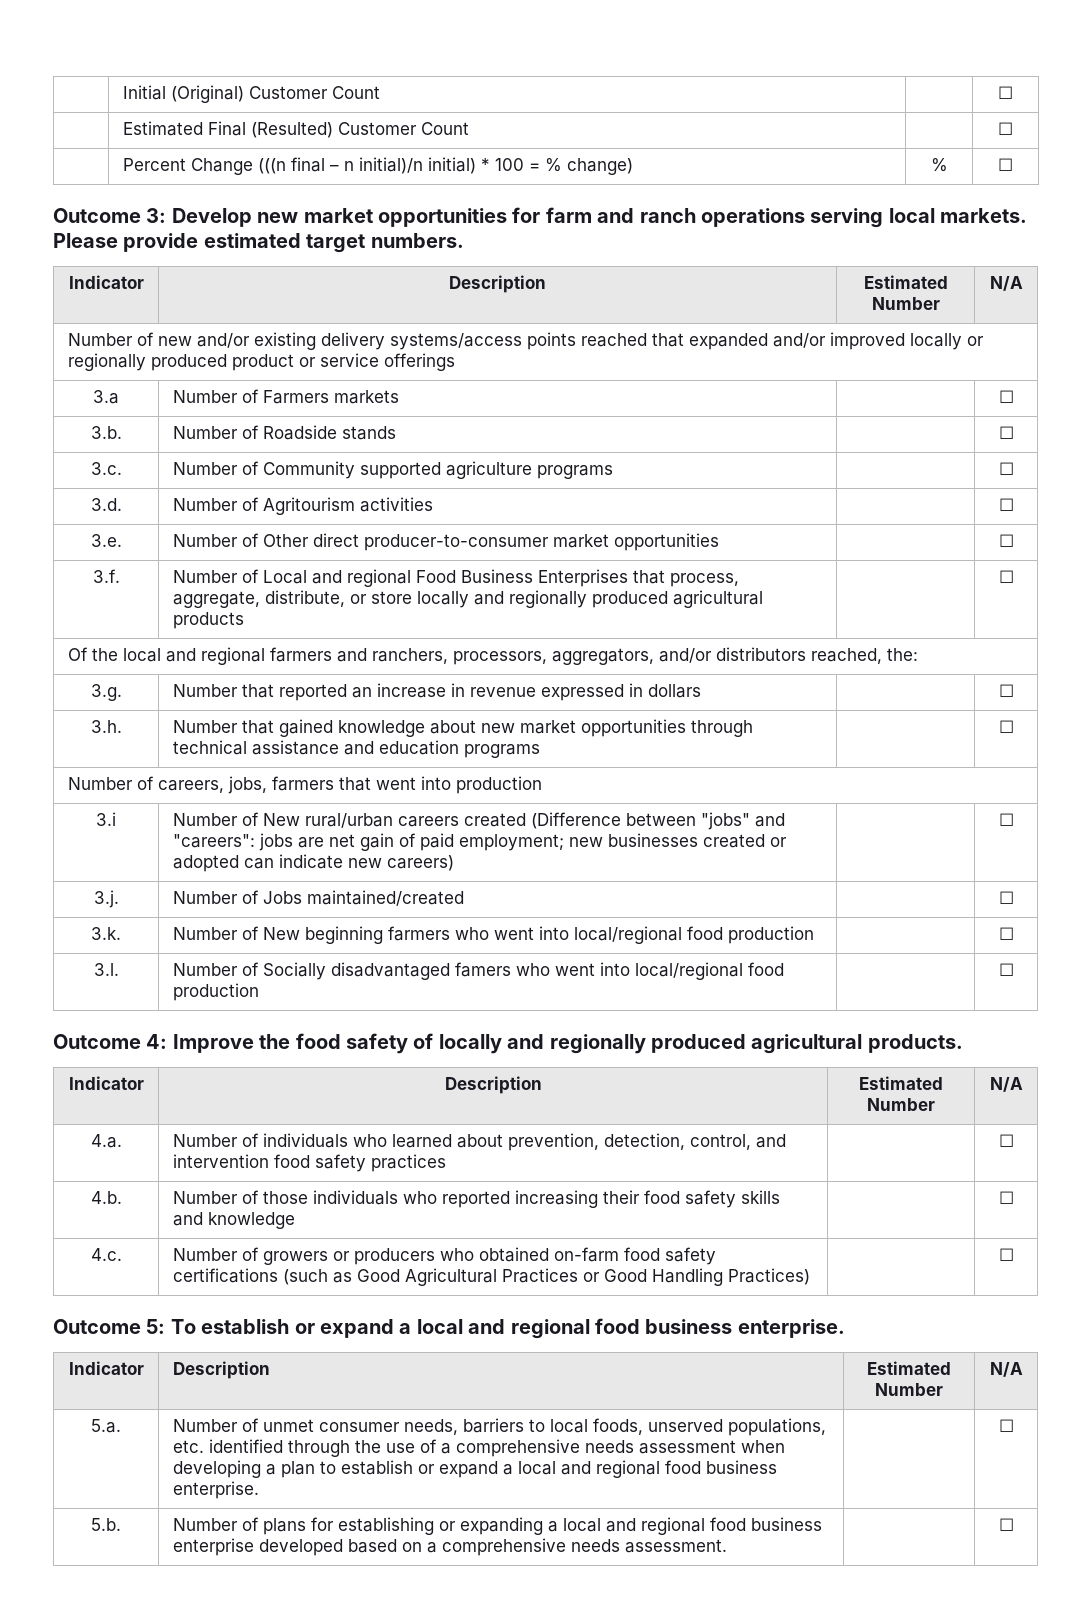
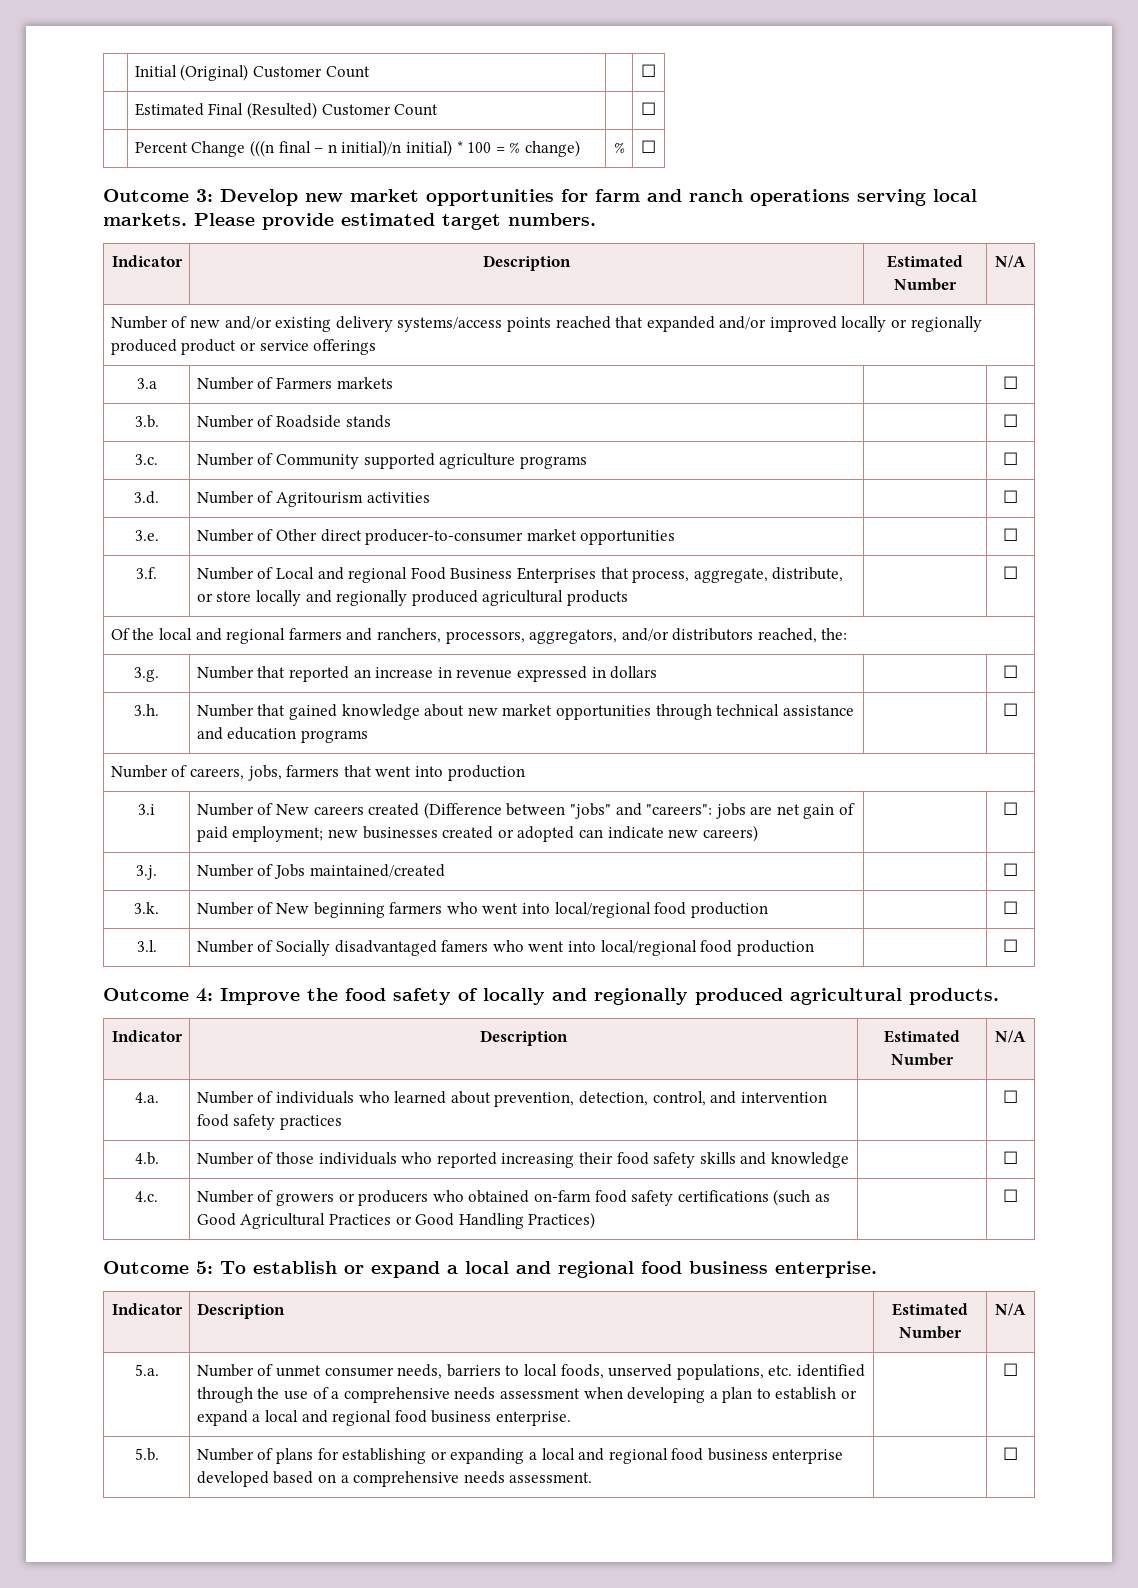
[304,813,393,828] rural/urban -> (309, 809) none

